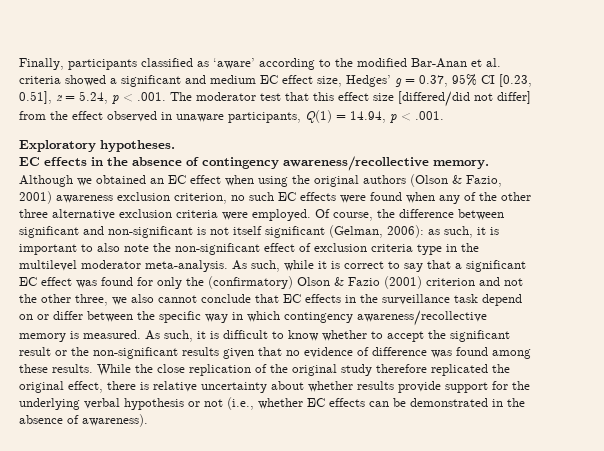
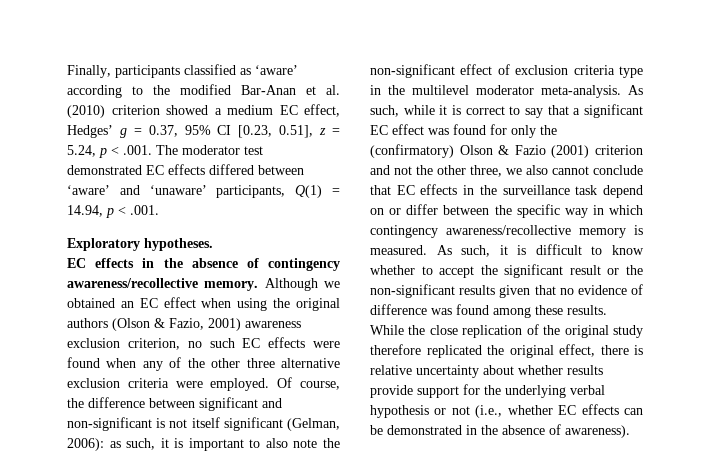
[19,75,342,87] criteria showed a significant and medium EC effect size, -> [67,104,340,118] (2010) criterion showed a medium EC effect,
[285,91,531,107] [19,111,224,122] that this effect size [differed/did not differ] from the effect observed in unaware -> [67,164,304,175] [67,185,207,195] demonstrated EC effects differed between ‘aware’ and ‘unaware’

